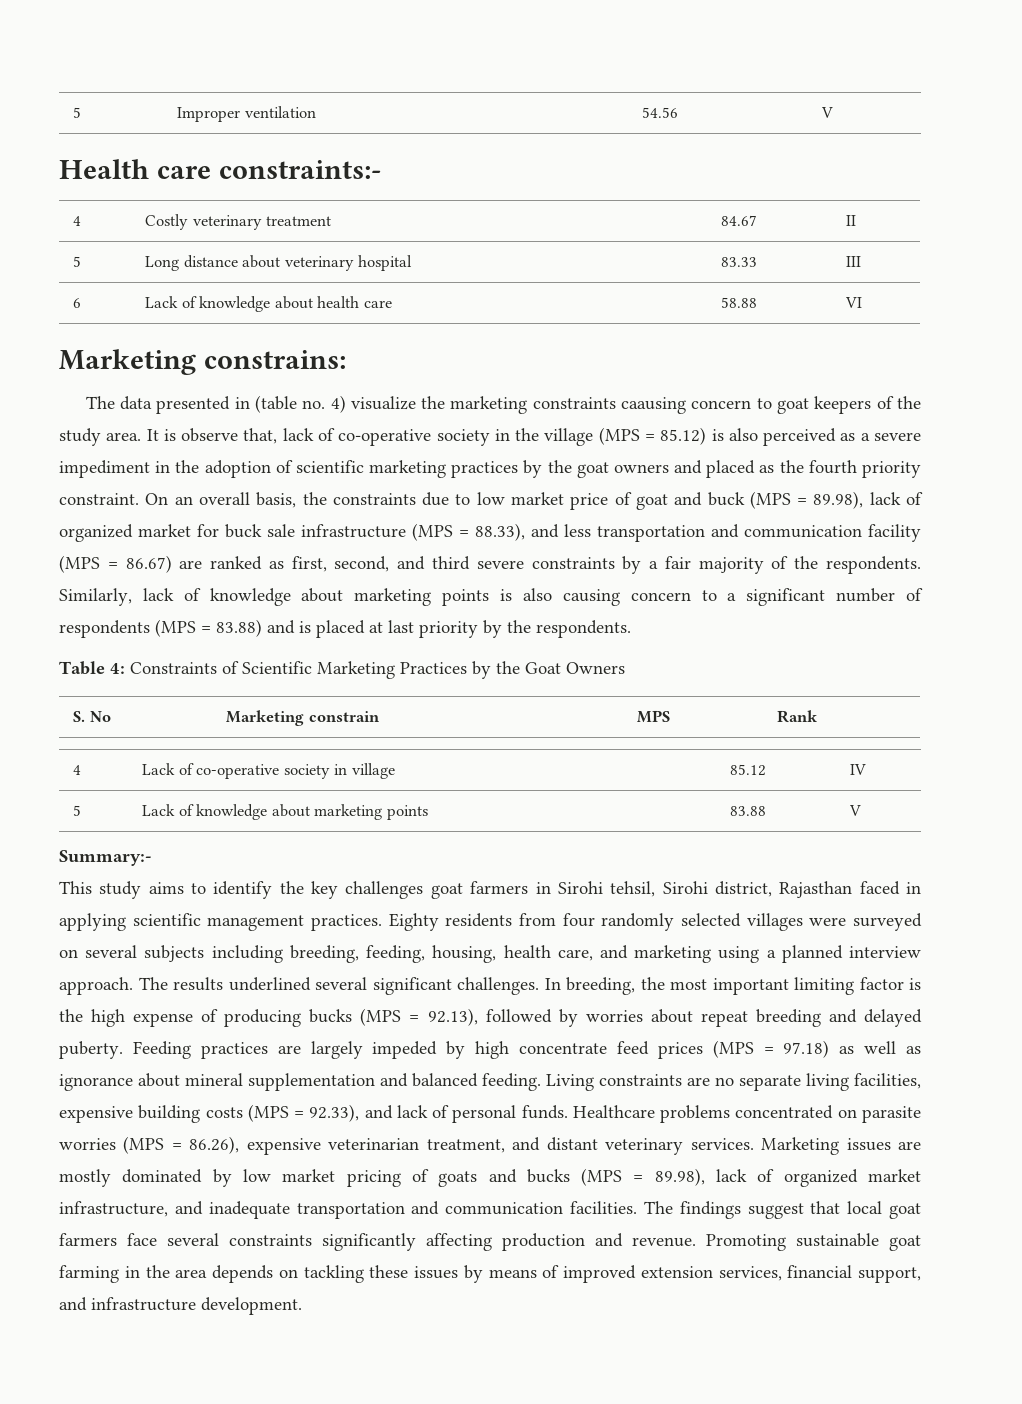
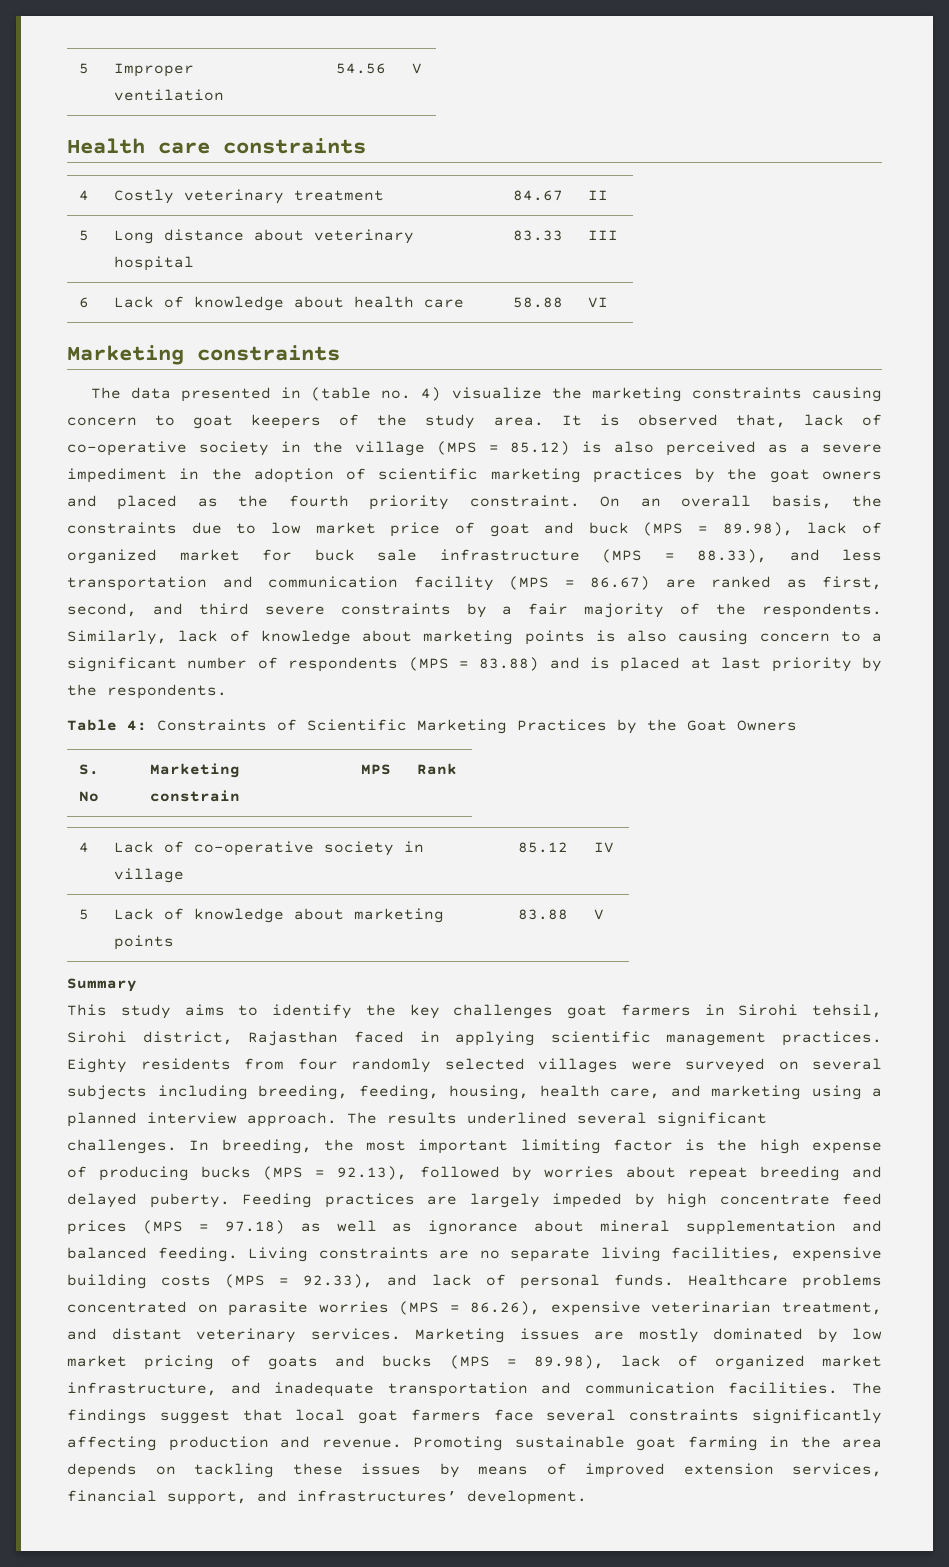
[218,160,381,179] constraints:- -> [223,138,366,154] constraints
[203,350,346,369] constrains: -> [197,345,340,361] constraints
[621,397,687,414] caausing -> [811,387,882,402] causing
[181,428,239,442] observe -> [637,414,718,426] observed
[59,850,152,866] Summary:- -> [67,978,137,992] Summary
[91,1297,196,1311] infrastructure -> [297,1490,457,1502] infrastructures’

